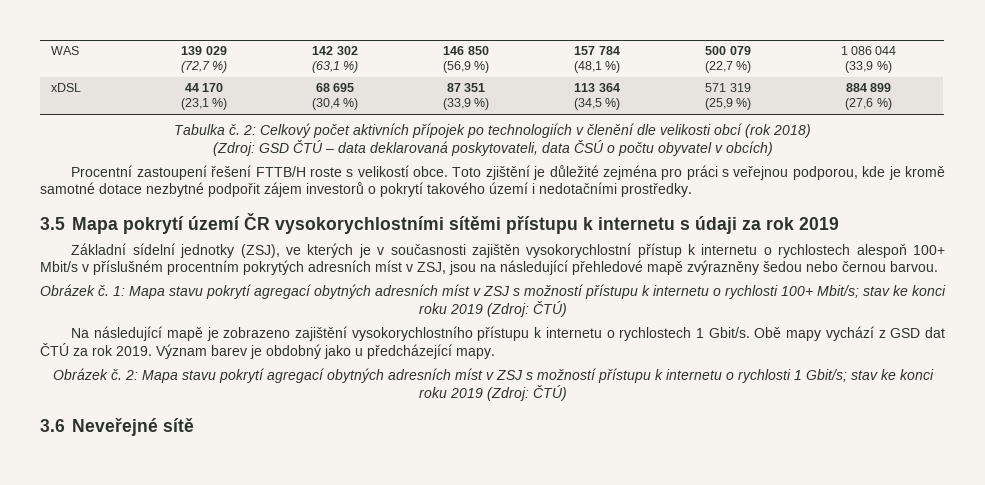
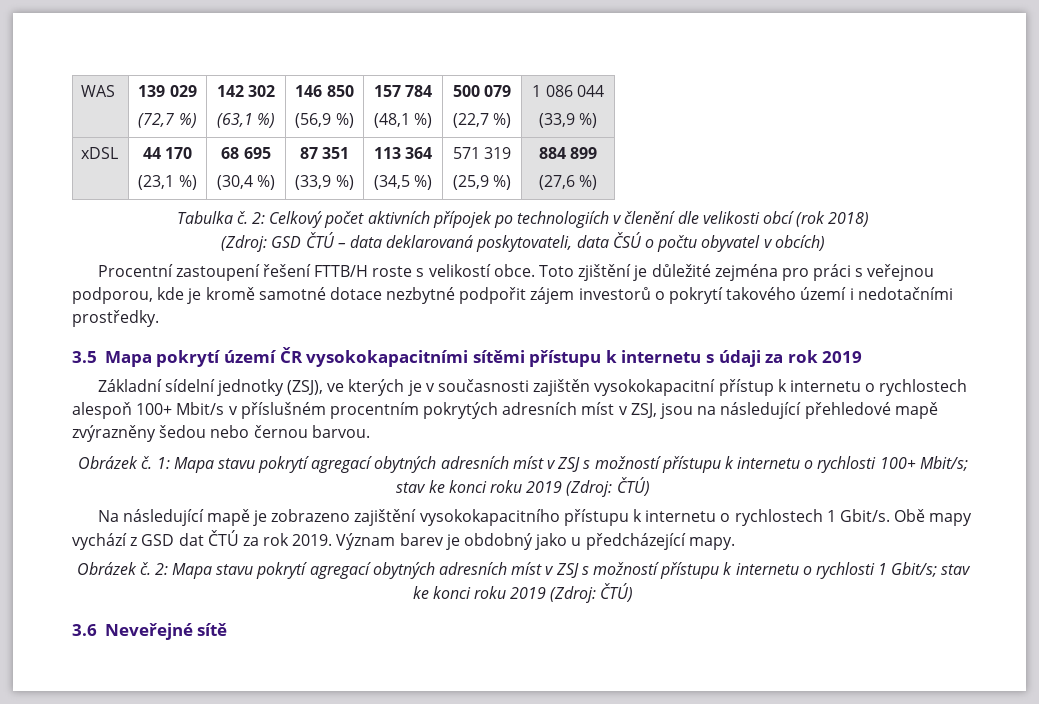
[275,216,444,234] vysokorychlostními -> [306,350,469,367] vysokokapacitními
[526,243,632,258] vysokorychlostní -> [594,379,716,396] vysokokapacitní
[351,326,473,341] vysokorychlostního -> [419,509,560,526] vysokokapacitního

